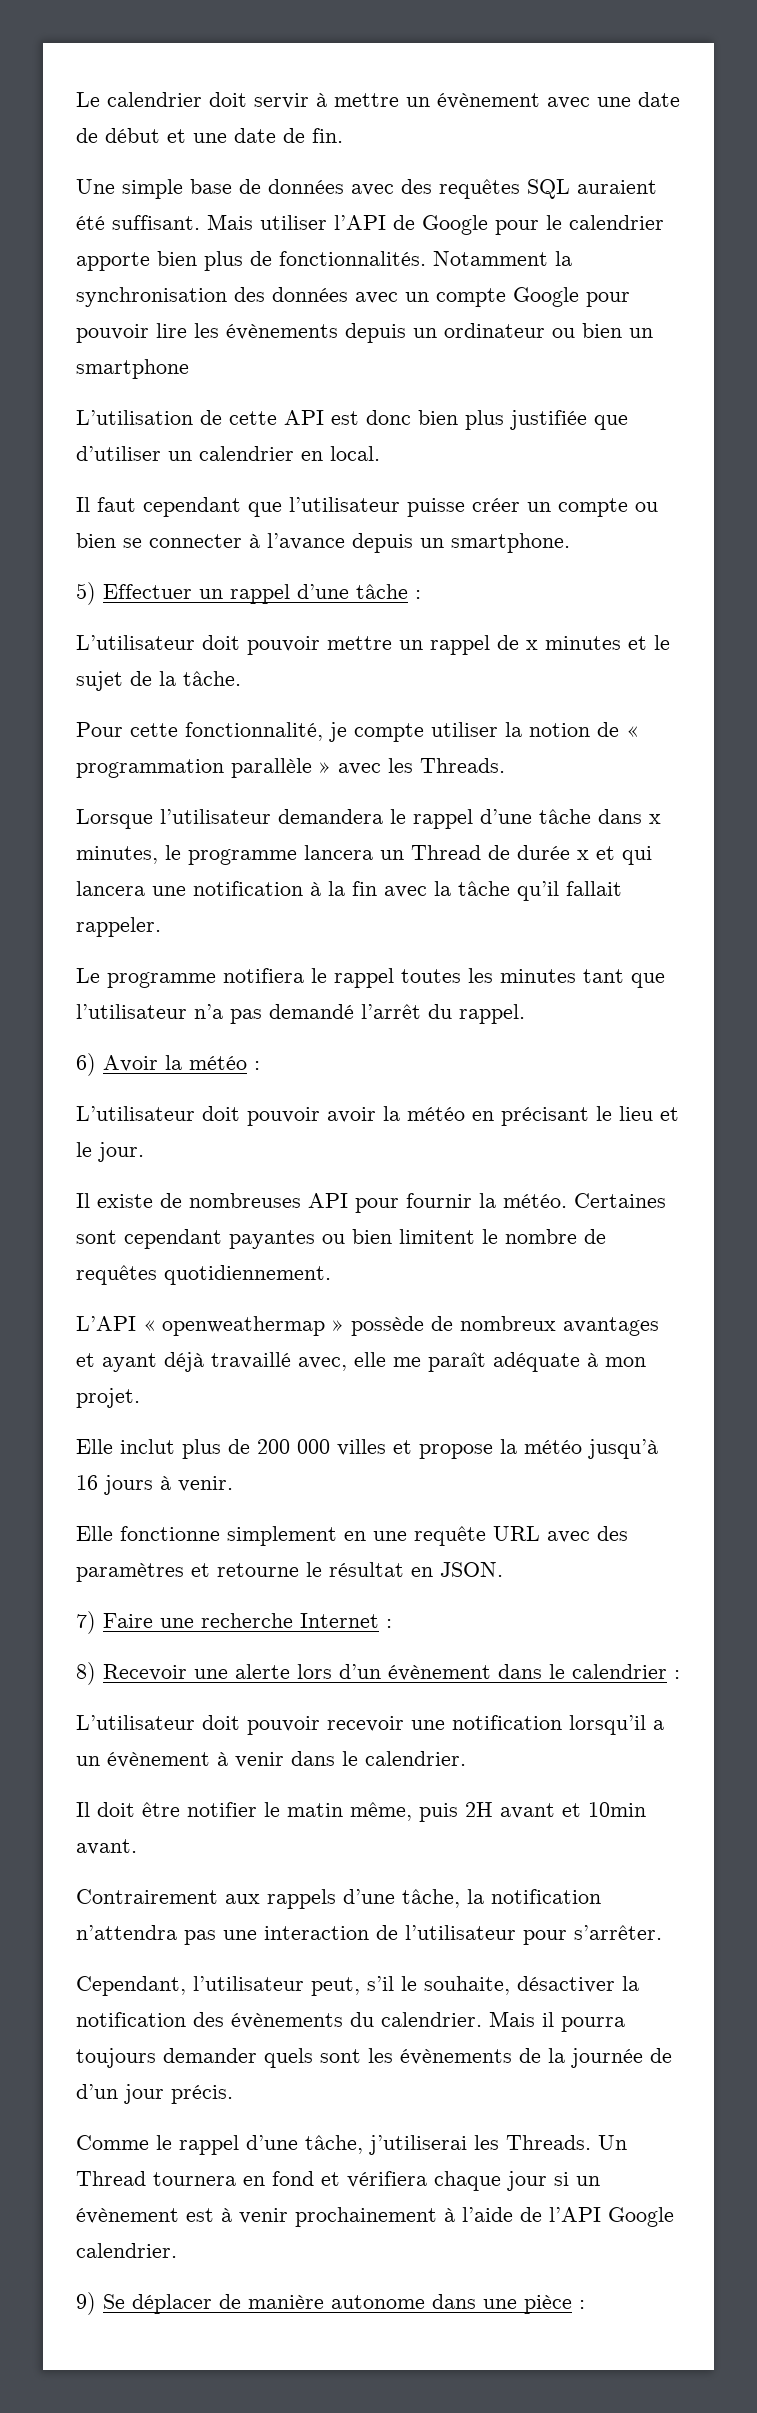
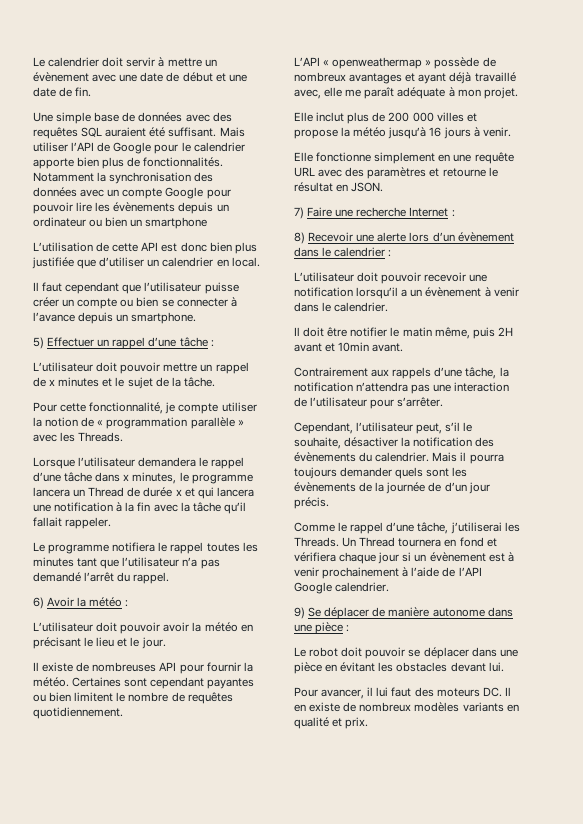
(585, 2304) none -> [294,647,518,659] [294,662,504,674] [294,687,511,699] [294,702,519,712] [294,717,369,729] // Le robot doit pouvoir se déplacer dans une pièce en évitant les obstacles devant lui. // Pour avancer, il lui faut des moteurs DC. Il en existe de nombreux modèles variants en qualité et prix.

